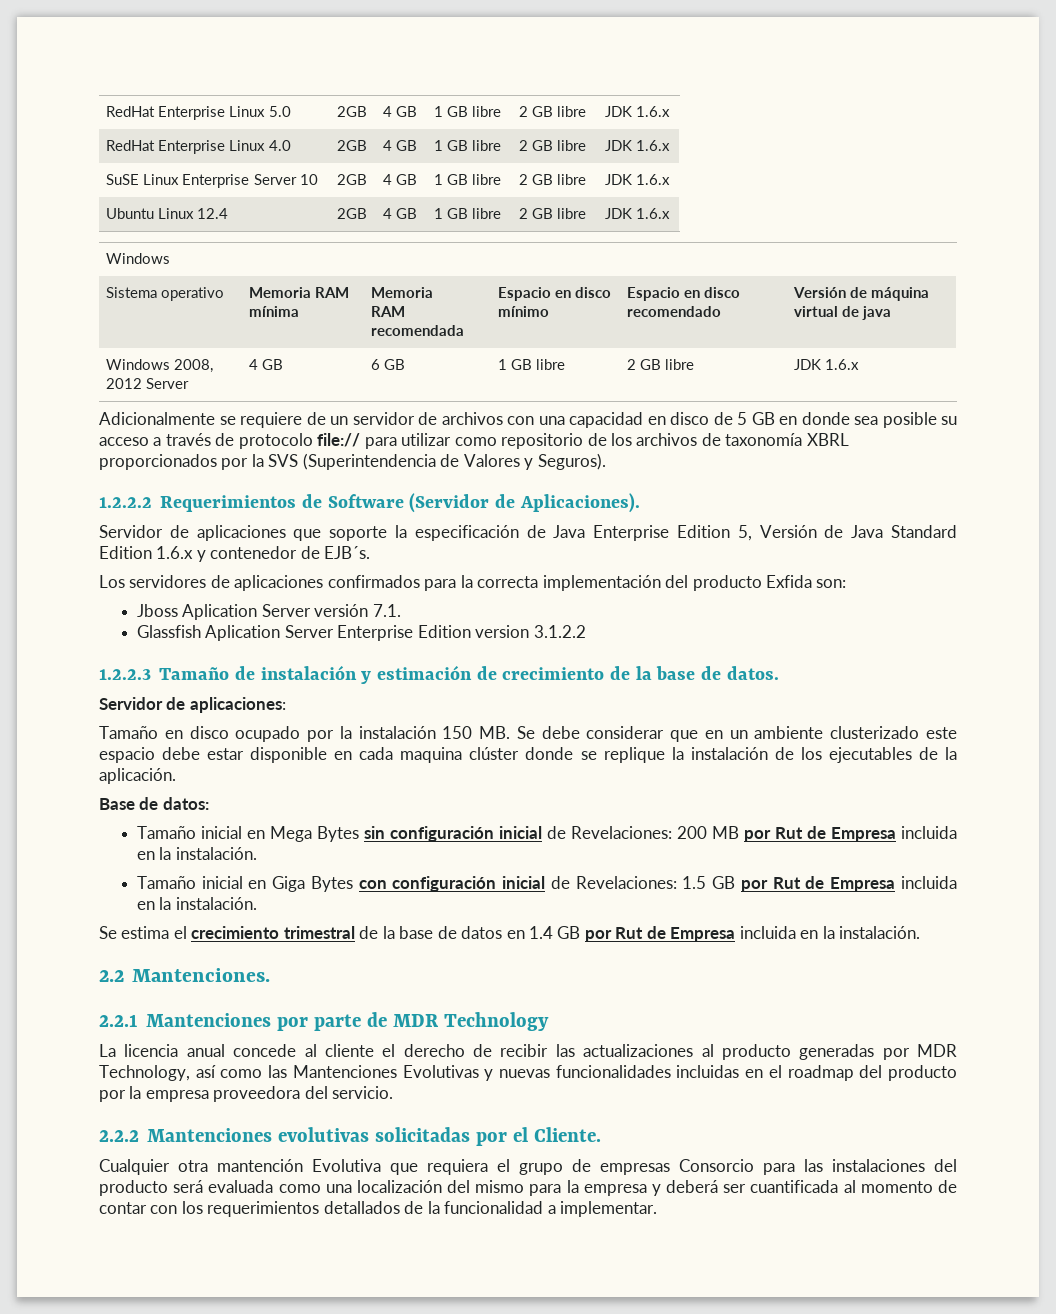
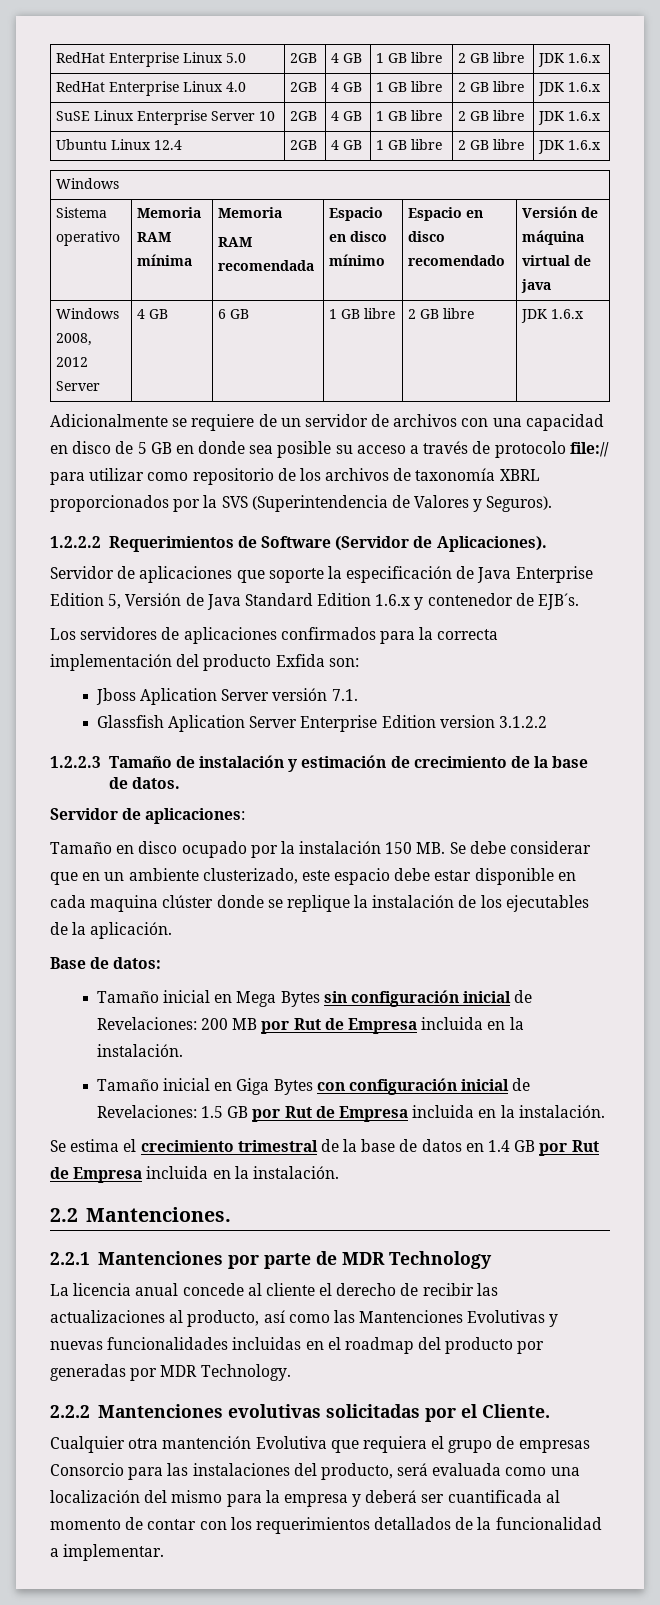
[830,726,920,739] clusterizado -> [202,868,298,884] clusterizado,
[721,1044,957,1060] [99,1065,190,1081] producto generadas por MDR Technology, -> [187,1310,260,1327] producto,
[129,1086,394,1102] la empresa proveedora del servicio. -> [50,1364,291,1381] generadas por MDR Technology.
[99,1180,168,1196] producto -> [320,1463,393,1480] producto,

